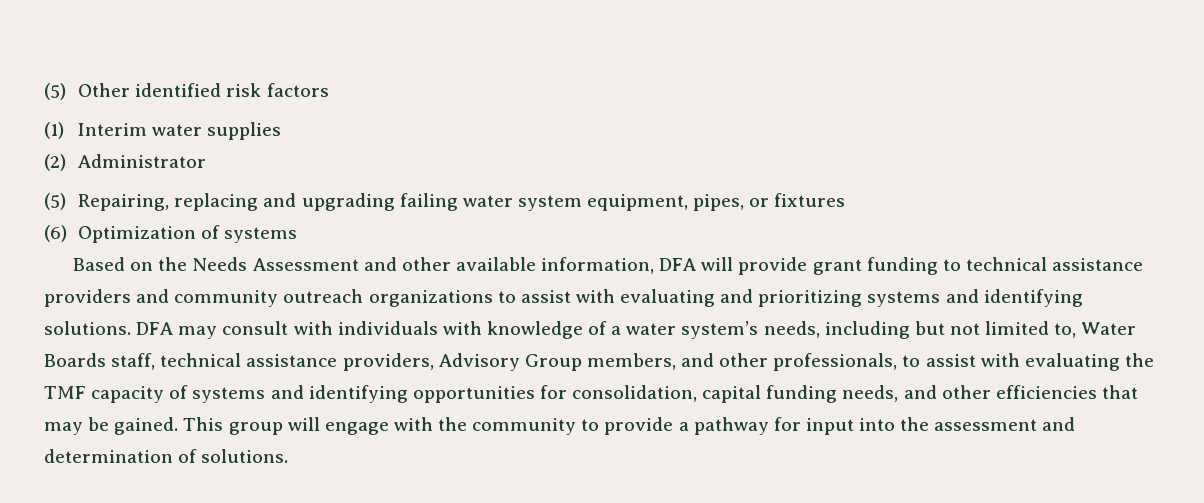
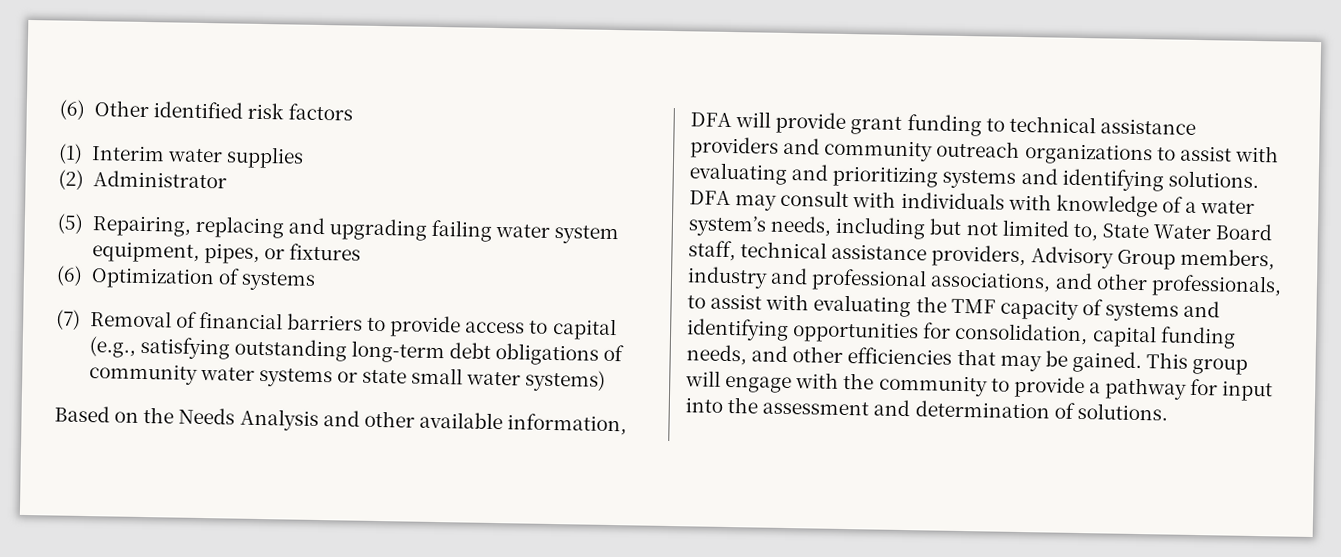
[44,83,66,100] (5) -> [59,99,85,120] (6)
(298, 235) none -> [56,309,617,341] [88,336,625,366] [88,363,607,392] // (7) Removal of financial barriers to provide access to capital (e.g., satisfying outstanding long-term debt obligations of community water systems or state small water systems)
[252,258,359,271] Assessment -> [239,408,319,431] Analysis
[1081,322,1137,335] [44,353,106,367] Water Boards -> [1101,223,1274,241] State Water Board
(676, 361) none -> [687,266,1052,293] industry and professional associations,

